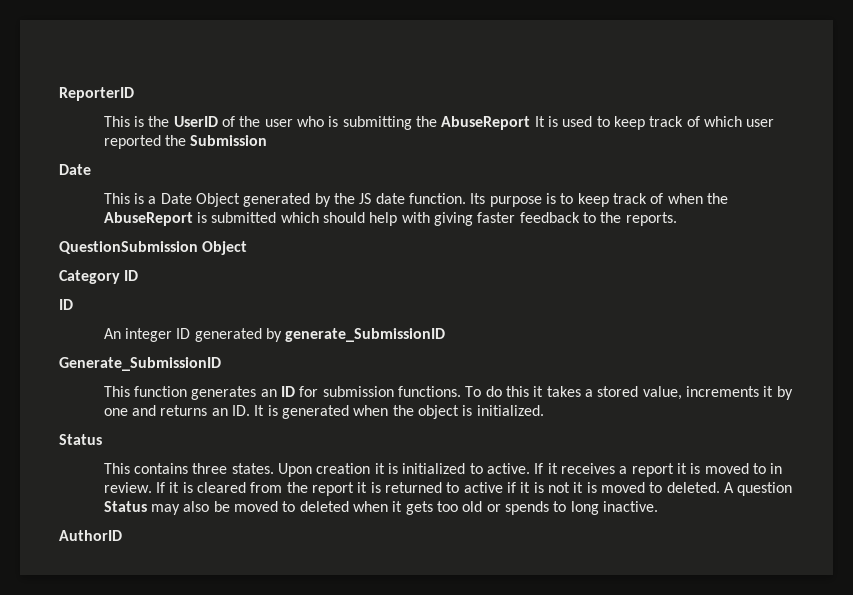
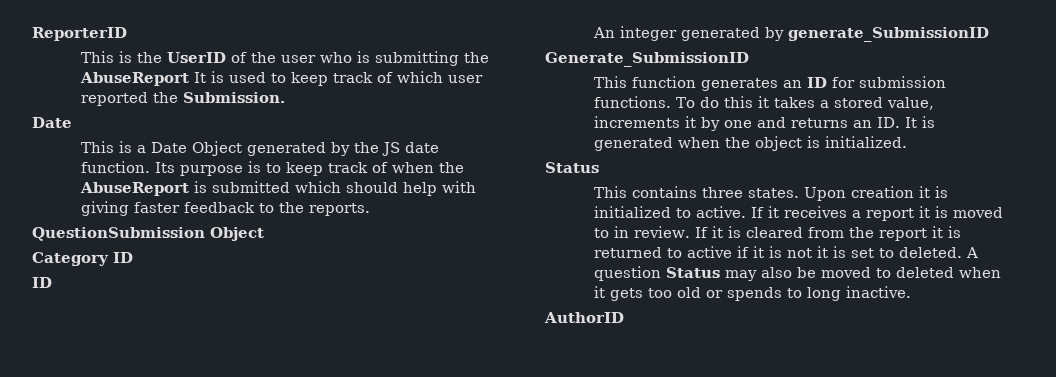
[190,135,268,146] Submission -> [183,92,286,103] Submission.
[176,328,191,339] ID -> (678, 33) none
[600,482,645,493] moved -> [851,248,875,258] set

